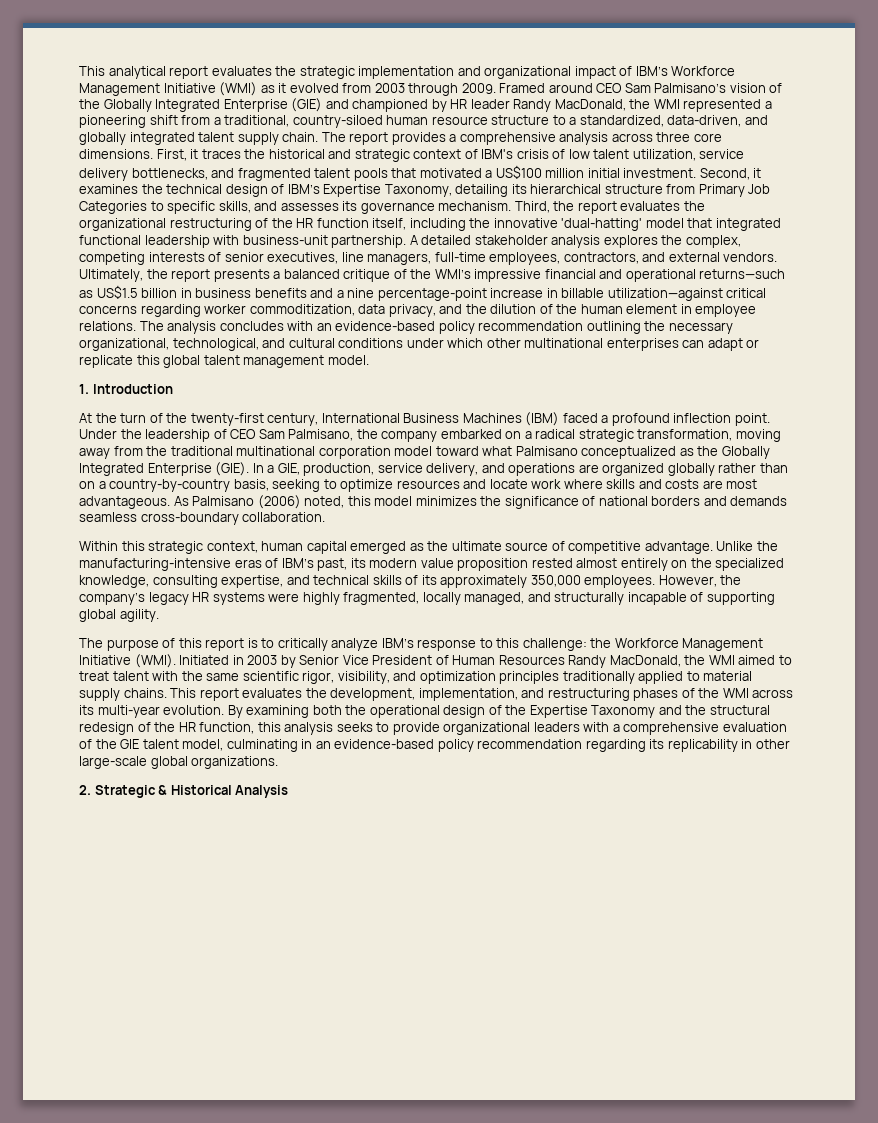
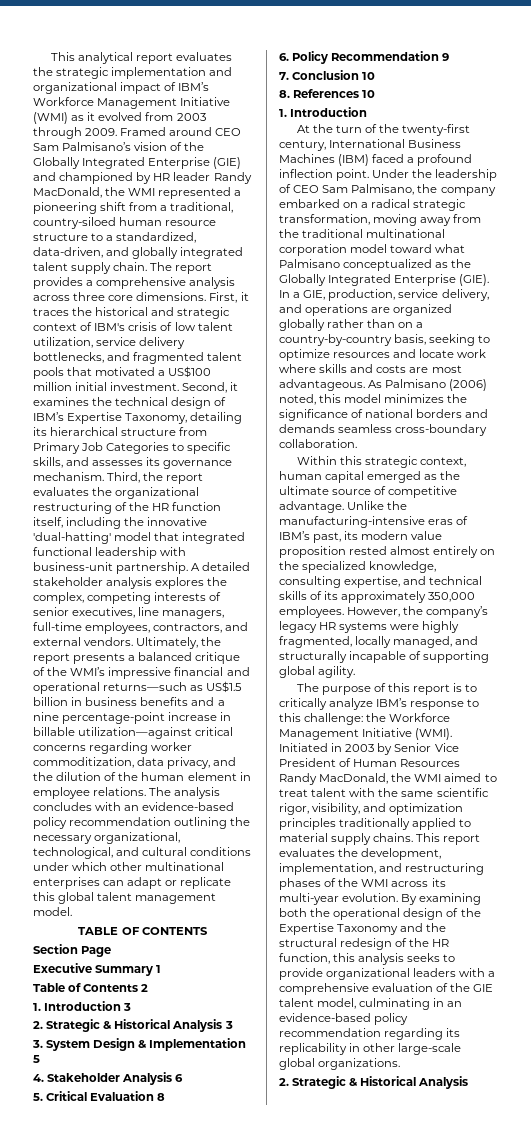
(369, 360) none -> [78,927,208,935] [33,944,112,957] [33,963,162,976] [33,983,149,992] [33,1001,132,1011] [33,1019,233,1032] [32,1038,247,1051] [33,1055,40,1063] [33,1072,184,1085] [33,1091,166,1101] [279,51,450,64] [279,70,376,80] [279,89,376,98] // TABLE OF CONTENTS // Section Page // Executive Summary 1 // Table of Contents 2 // 1. Introduction 3 // 2. Strategic & Historical Analysis 3 // 3. System Design & Implementation 5 // 4. Stakeholder Analysis 6 // 5. Critical Evaluation 8 // 6. Policy Recommendation 9 // 7. Conclusion 10 // 8. References 10

